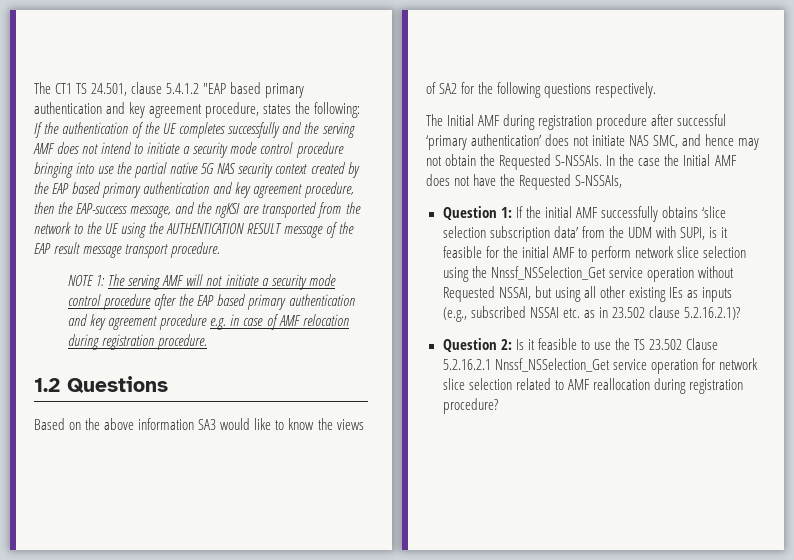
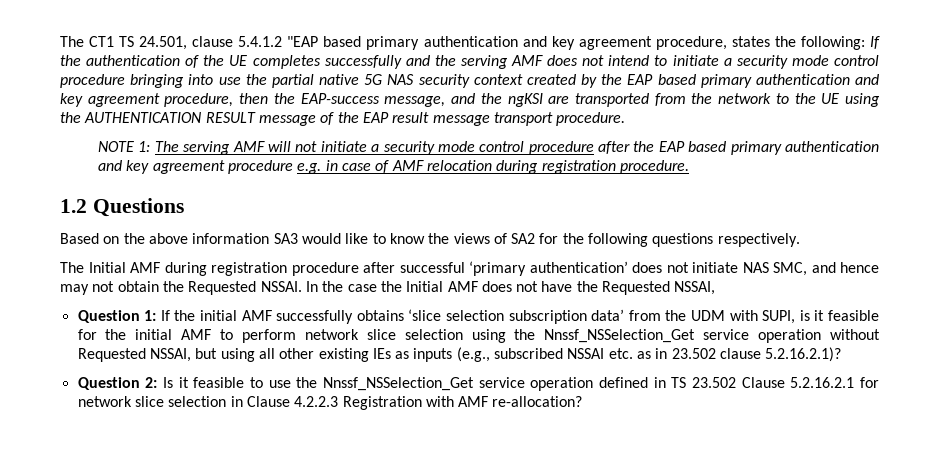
[555,155,603,166] S-NSSAIs. -> [260,281,302,292] NSSAI.
[575,175,623,188] S-NSSAIs, -> [674,281,716,295] NSSAI,
(630, 344) none -> [322,377,666,391] Nnssf_NSSelection_Get service operation defined in
[494,358,698,374] Nnssf_NSSelection_Get service operation -> (855, 382) none
[515,378,743,394] [442,398,498,414] related to AMF reallocation during registration procedure? -> [230,396,583,410] in Clause 4.2.2.3 Registration with AMF re-allocation?

